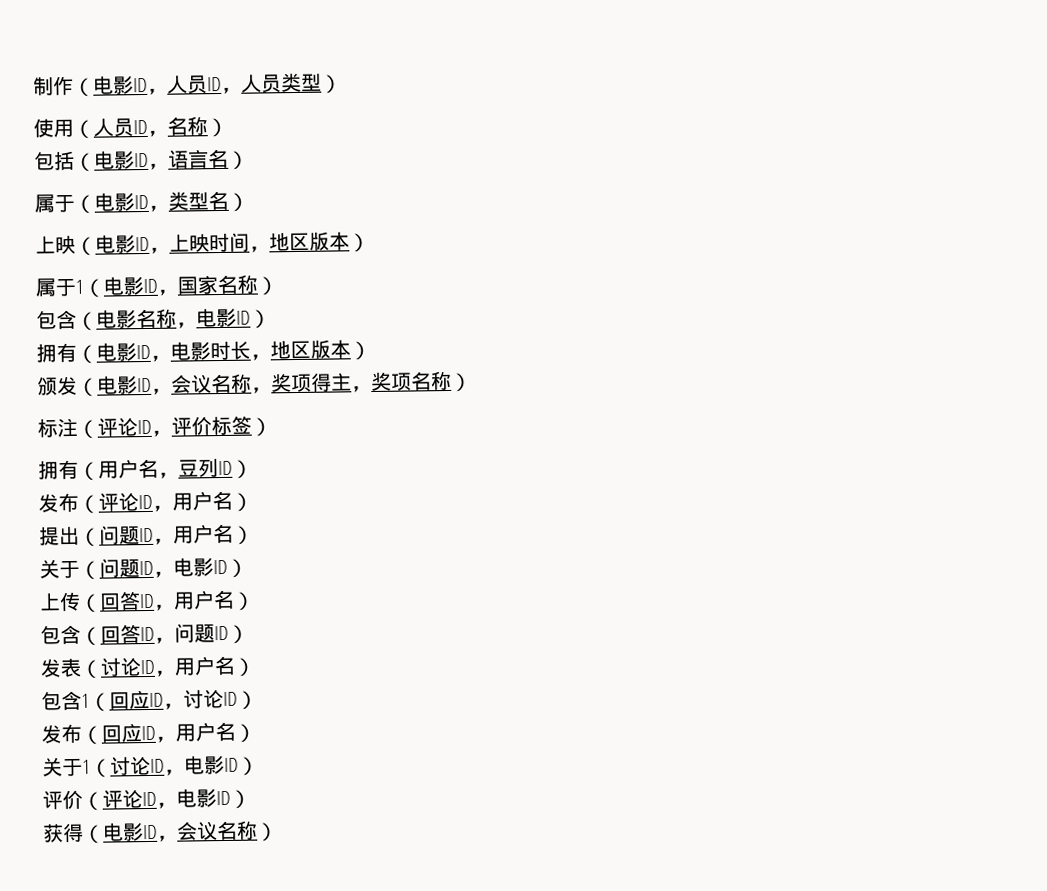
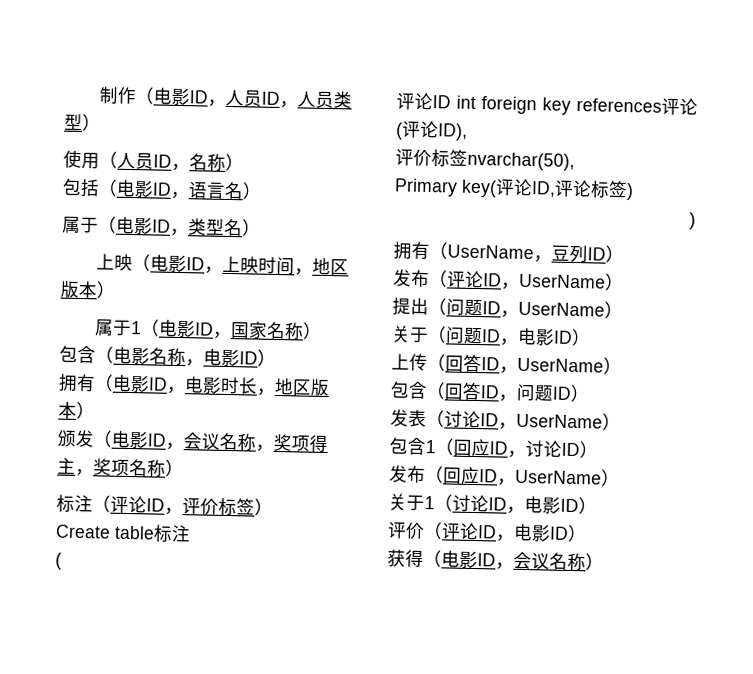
[38,458,159,481] // 拥有（用户名 -> [55,524,191,543] [55,552,62,570] [396,92,698,116] [396,120,468,141] [395,148,575,171] [394,178,634,201] [689,212,696,230] [393,241,534,261] // Create table标注 // ( // 评论ID int foreign key references评论(评论ID), // 评价标签nvarchar(50), // Primary key(评论ID,评论标签) // ) // 拥有（UserName
[172,490,233,511] 用户名 -> [519,273,606,289] UserName
[173,523,234,544] 用户名 -> [518,301,605,317] UserName
[173,589,235,610] 用户名 -> [517,357,604,373] UserName
[174,655,236,676] 用户名 -> [516,413,603,429] UserName
[175,721,236,742] 用户名 -> [515,469,602,485] UserName

